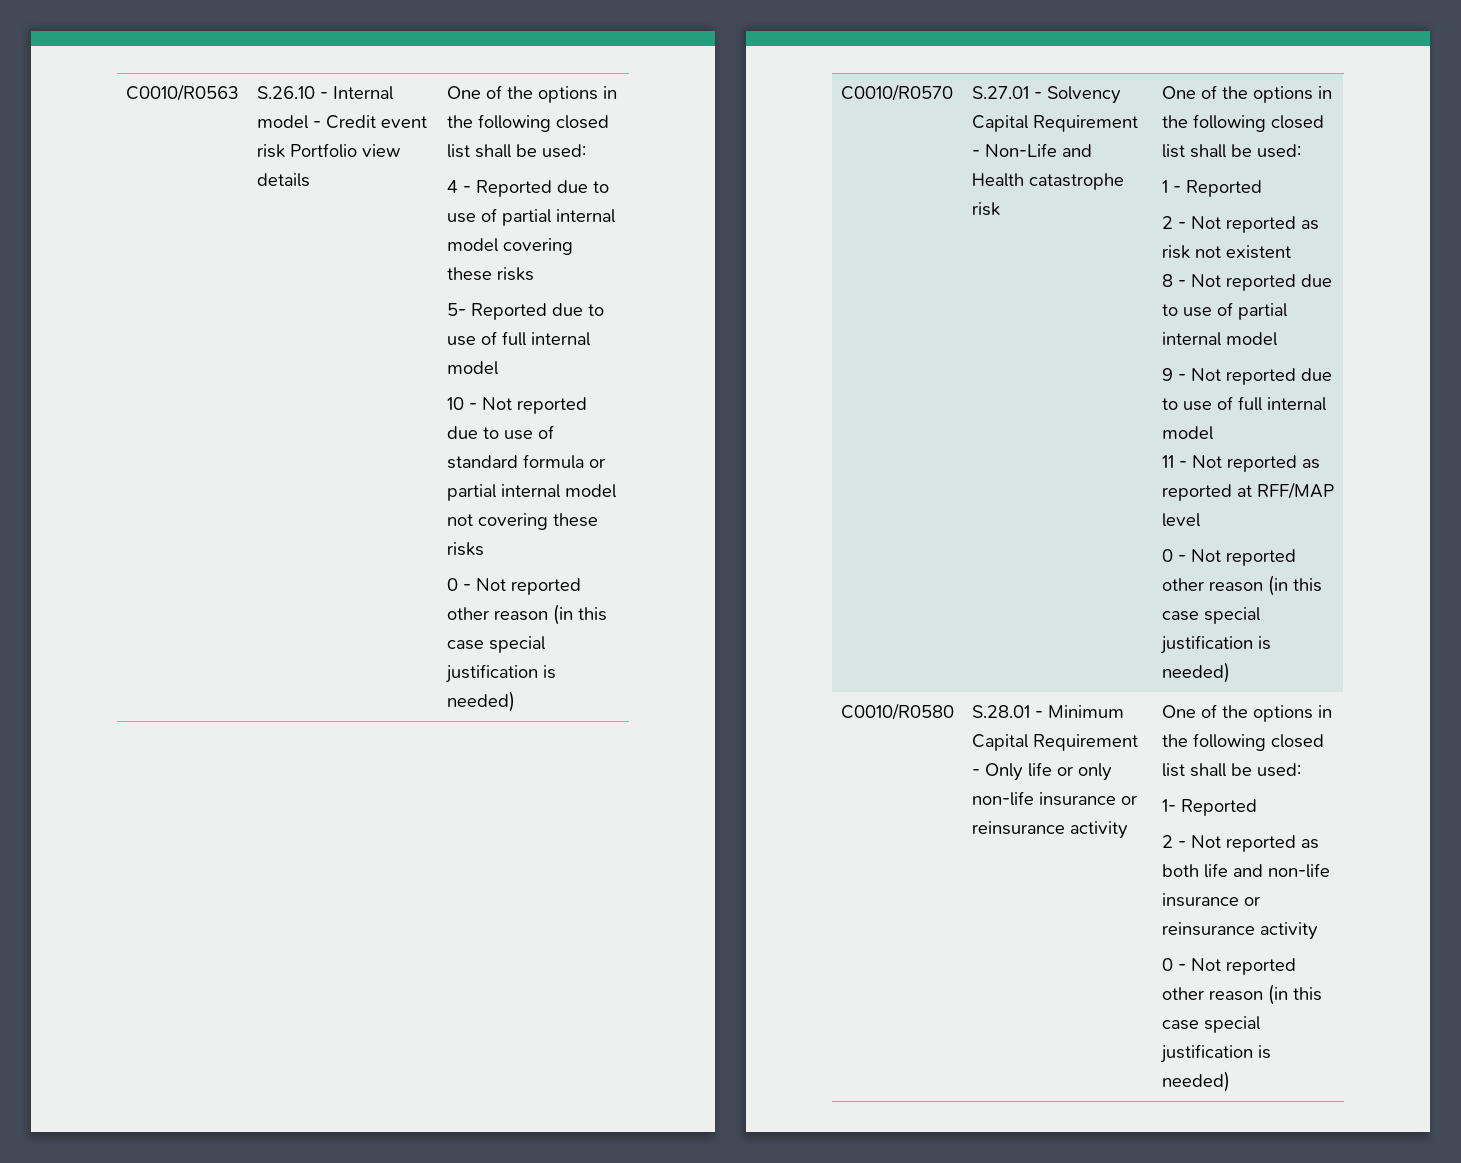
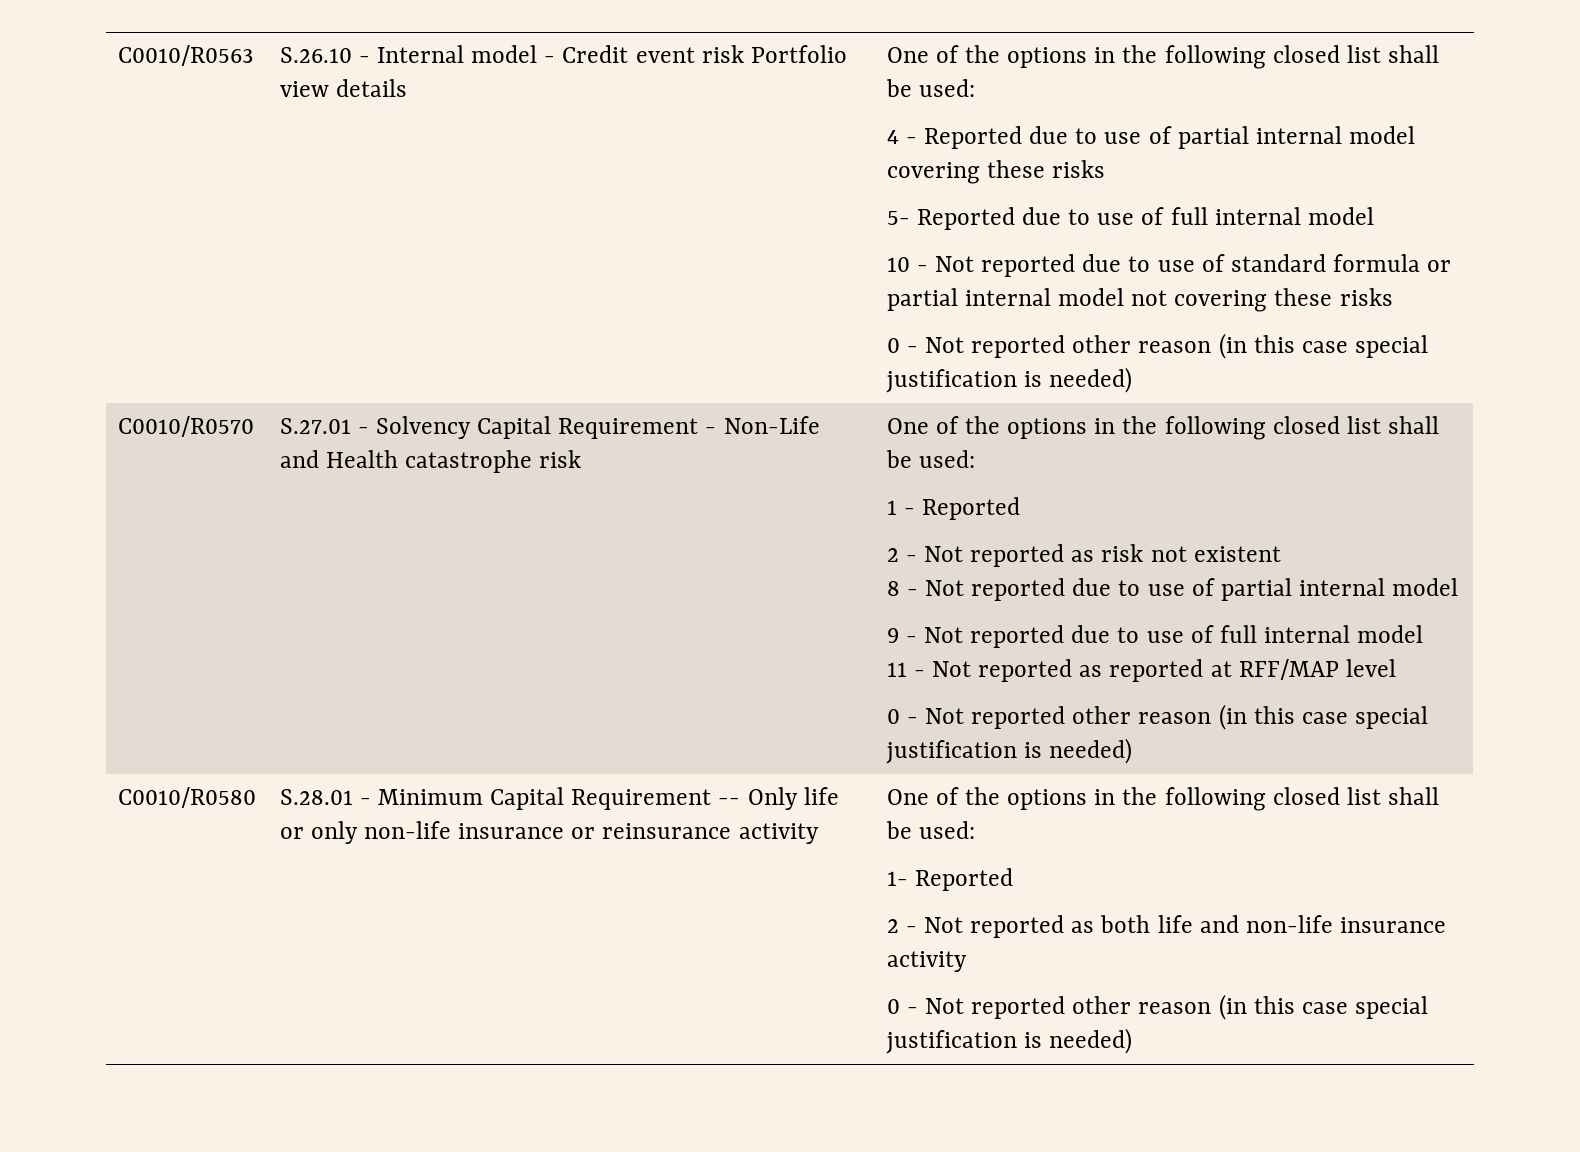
[971,769,980,776] - -> [718,798,741,805] --
[1243,896,1260,906] [1161,922,1255,936] or reinsurance -> (1447, 925) none

